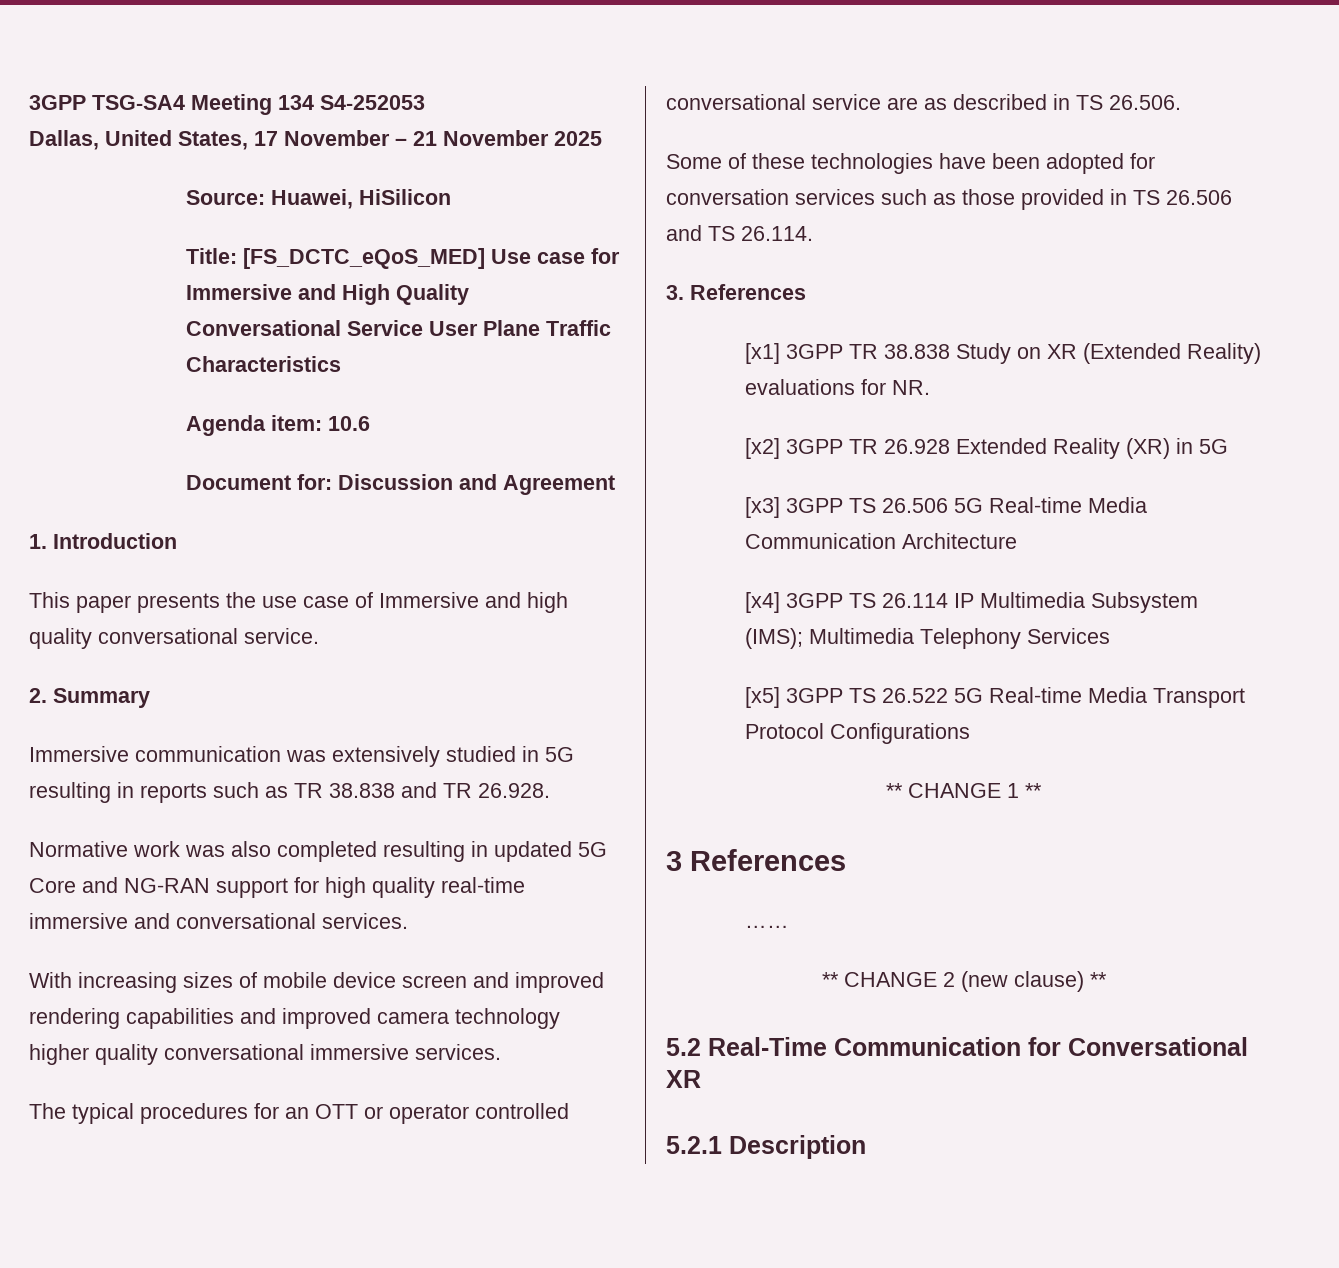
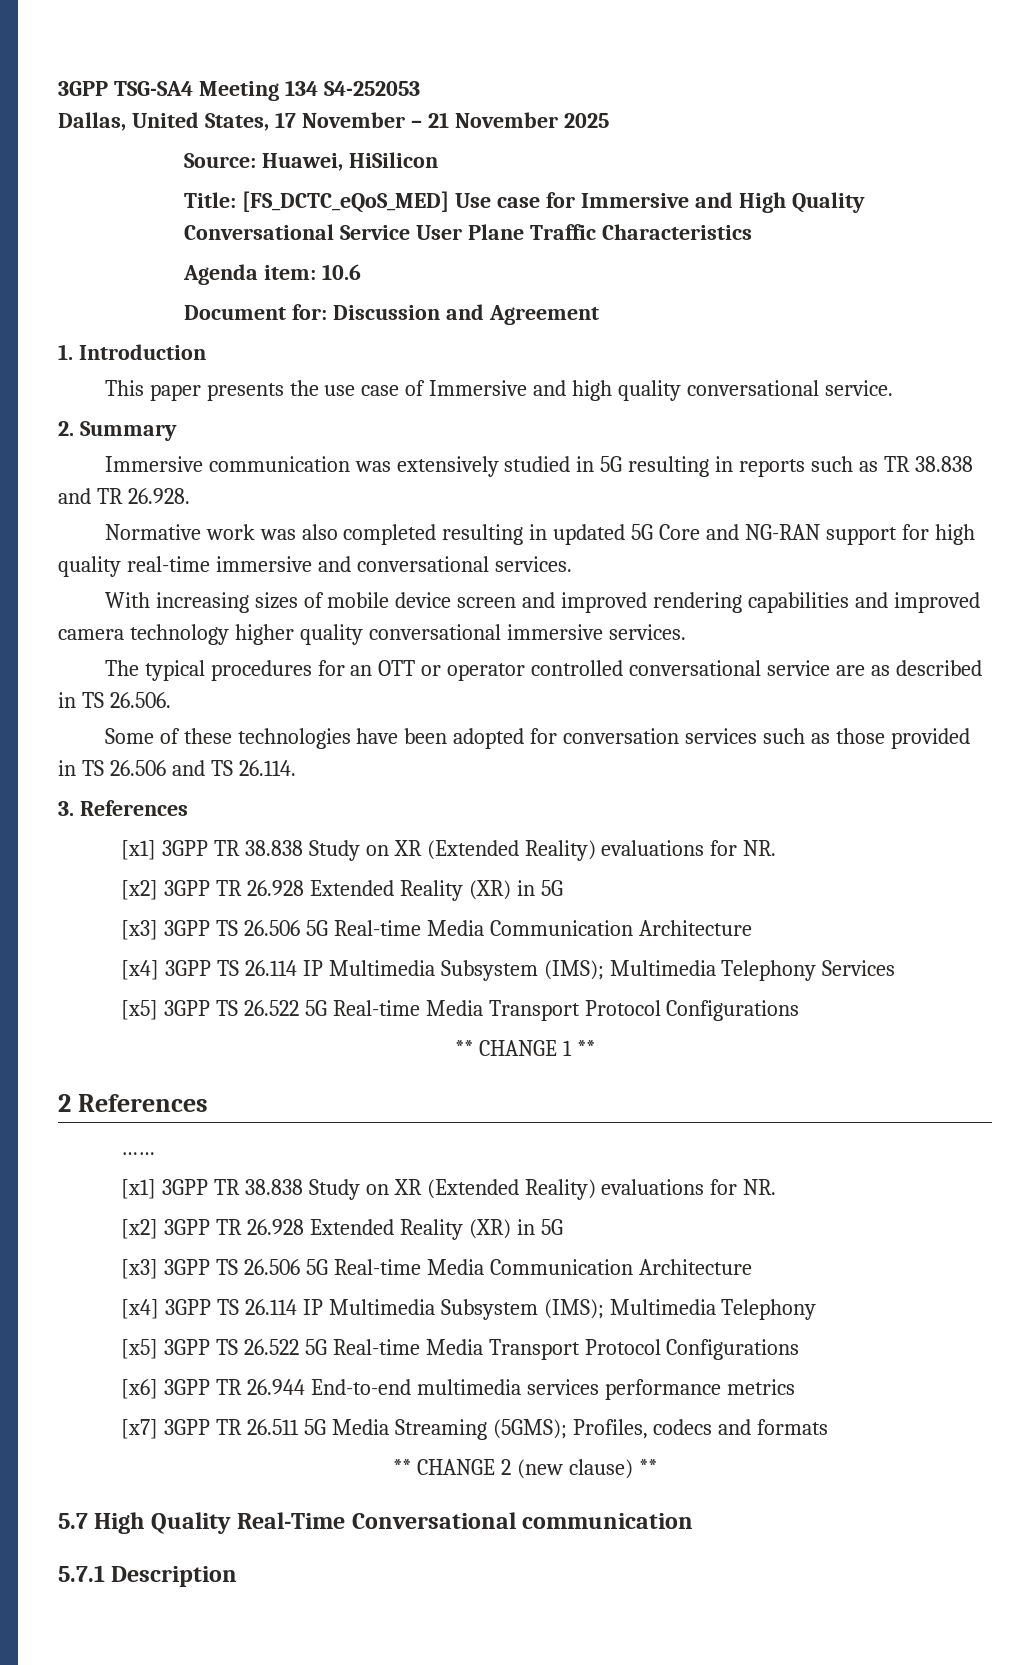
[666,851,682,871] 3 -> [58,1094,71,1112] 2
(789, 926) none -> [120,1179,777,1200] [120,1219,563,1240] [120,1259,752,1279] [120,1299,817,1320] [120,1339,800,1360] [120,1379,795,1400] [120,1419,829,1440] // [x1] 3GPP TR 38.838 Study on XR (Extended Reality) evaluations for NR. // [x2] 3GPP TR 26.928 Extended Reality (XR) in 5G // [x3] 3GPP TS 26.506 5G Real-time Media Communication Architecture // [x4] 3GPP TS 26.114 IP Multimedia Subsystem (IMS); Multimedia Telephony // [x5] 3GPP TS 26.522 5G Real-time Media Transport Protocol Configurations // [x6] 3GPP TR 26.944 End-to-end multimedia services performance metrics // [x7] 3GPP TR 26.511 5G Media Streaming (5GMS); Profiles, codecs and formats
[666,1037,1248,1056] [666,1070,701,1088] [666,1136,722,1154] 5.2 Real-Time Communication for Conversational XR // 5.2.1 -> [58,1512,694,1534] [58,1565,105,1582] 5.7 High Quality Real-Time Conversational communication // 5.7.1

